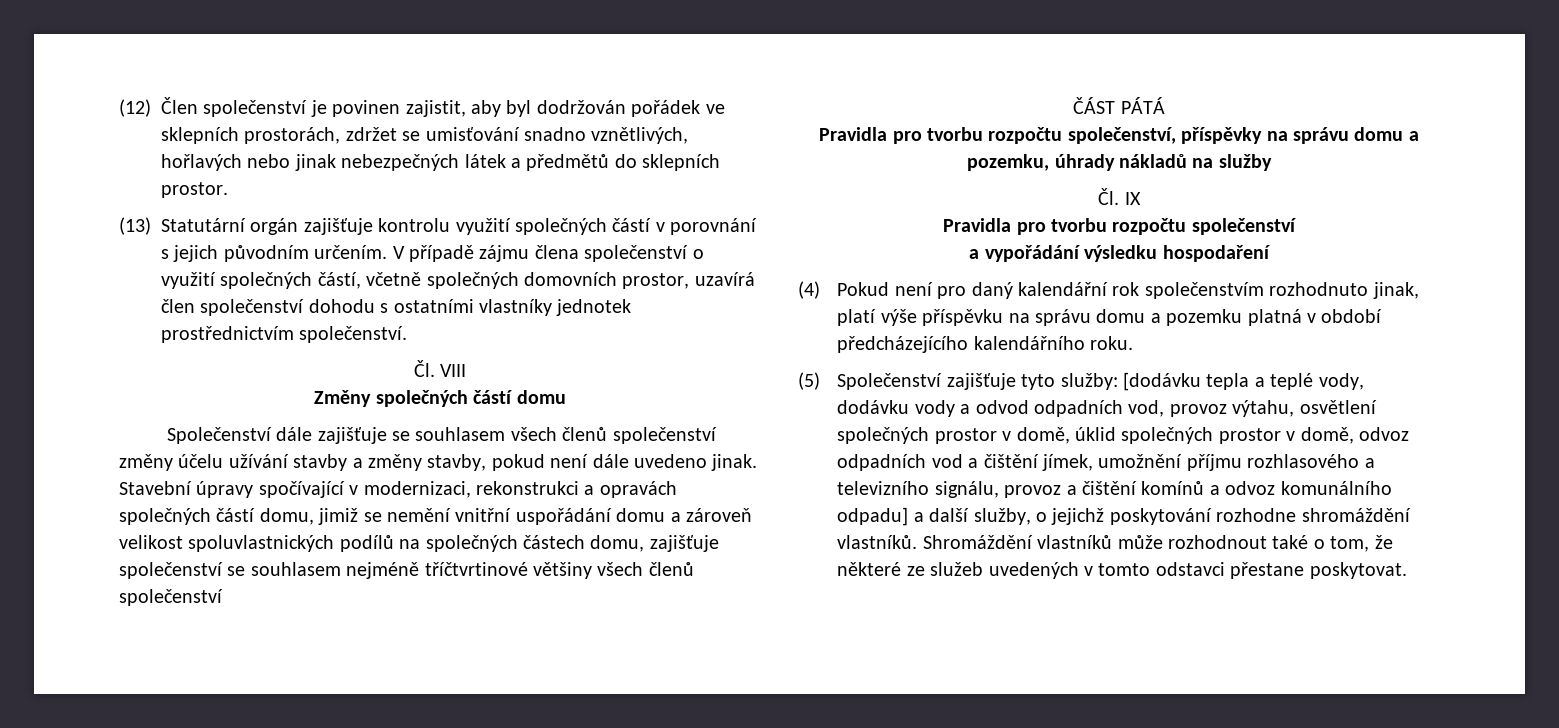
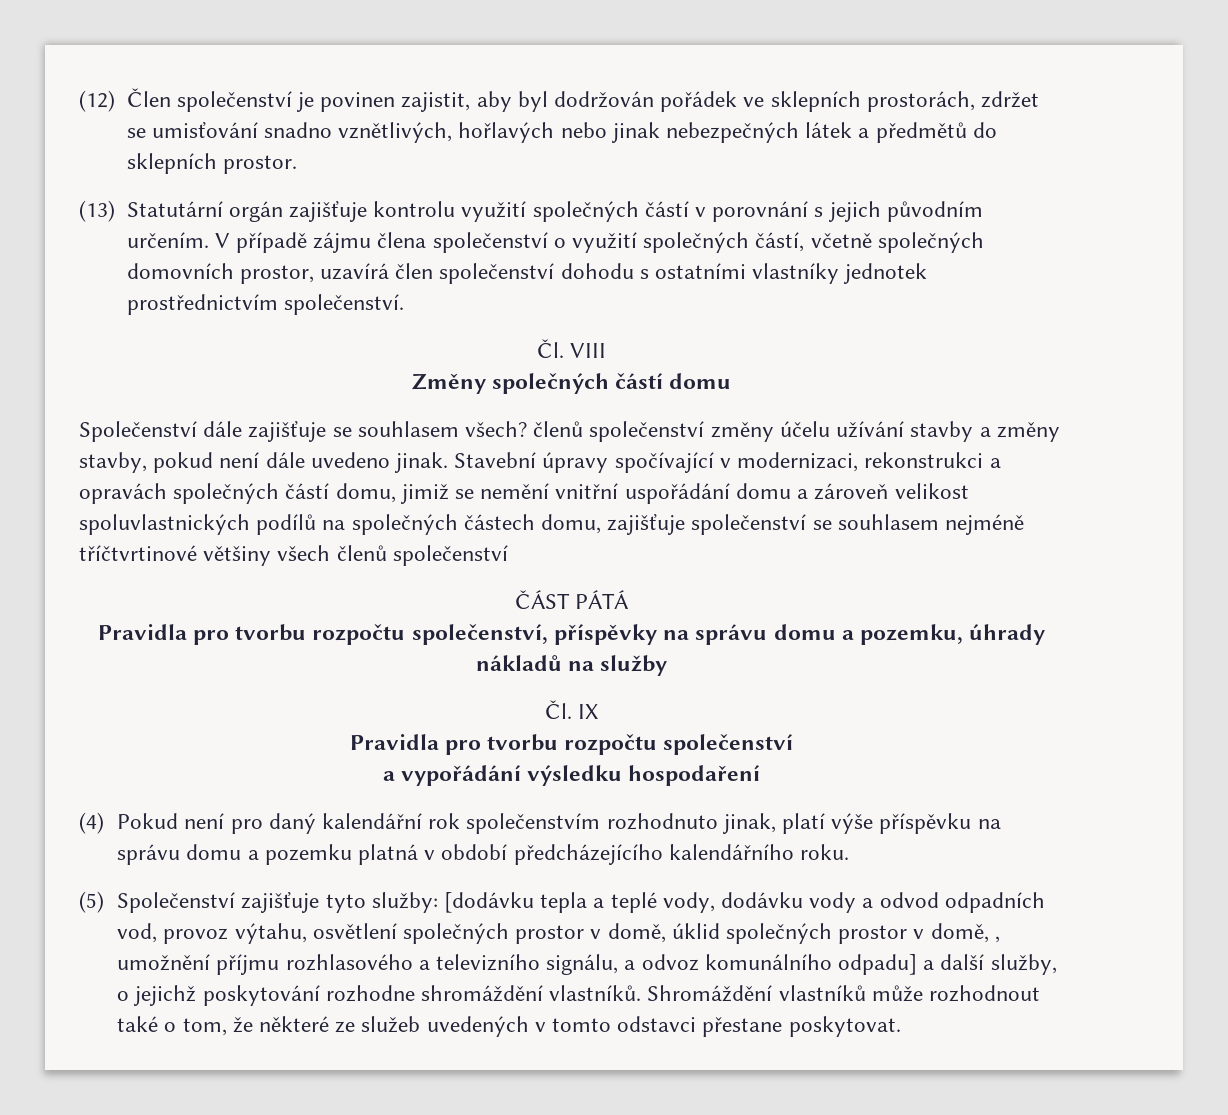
[510,427,557,441] všech -> [465,421,528,437] všech?
[1358,427,1409,441] [837,454,1093,471] odvoz odpadních vod a čištění jímek, -> [994,936,1000,943] ,
[1004,481,1205,498] provoz a čištění komínů -> (619, 964) none

